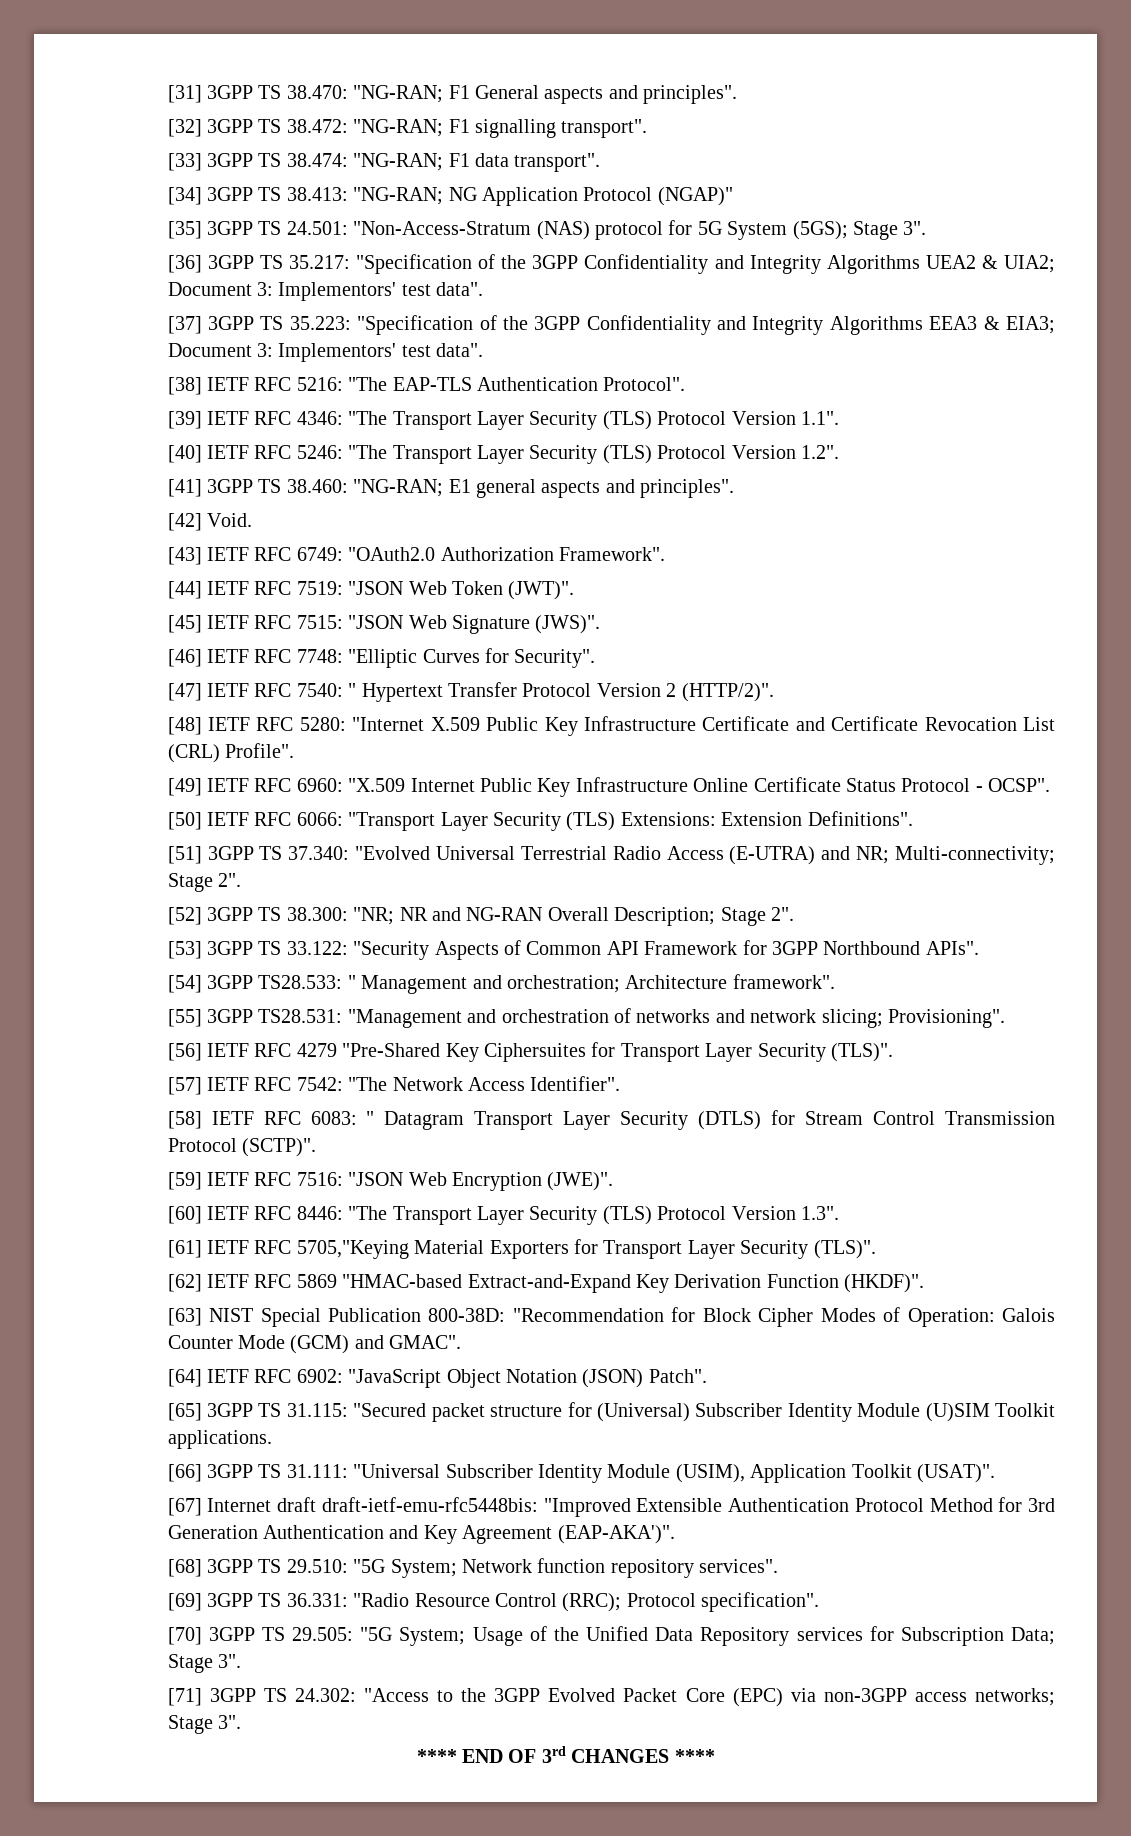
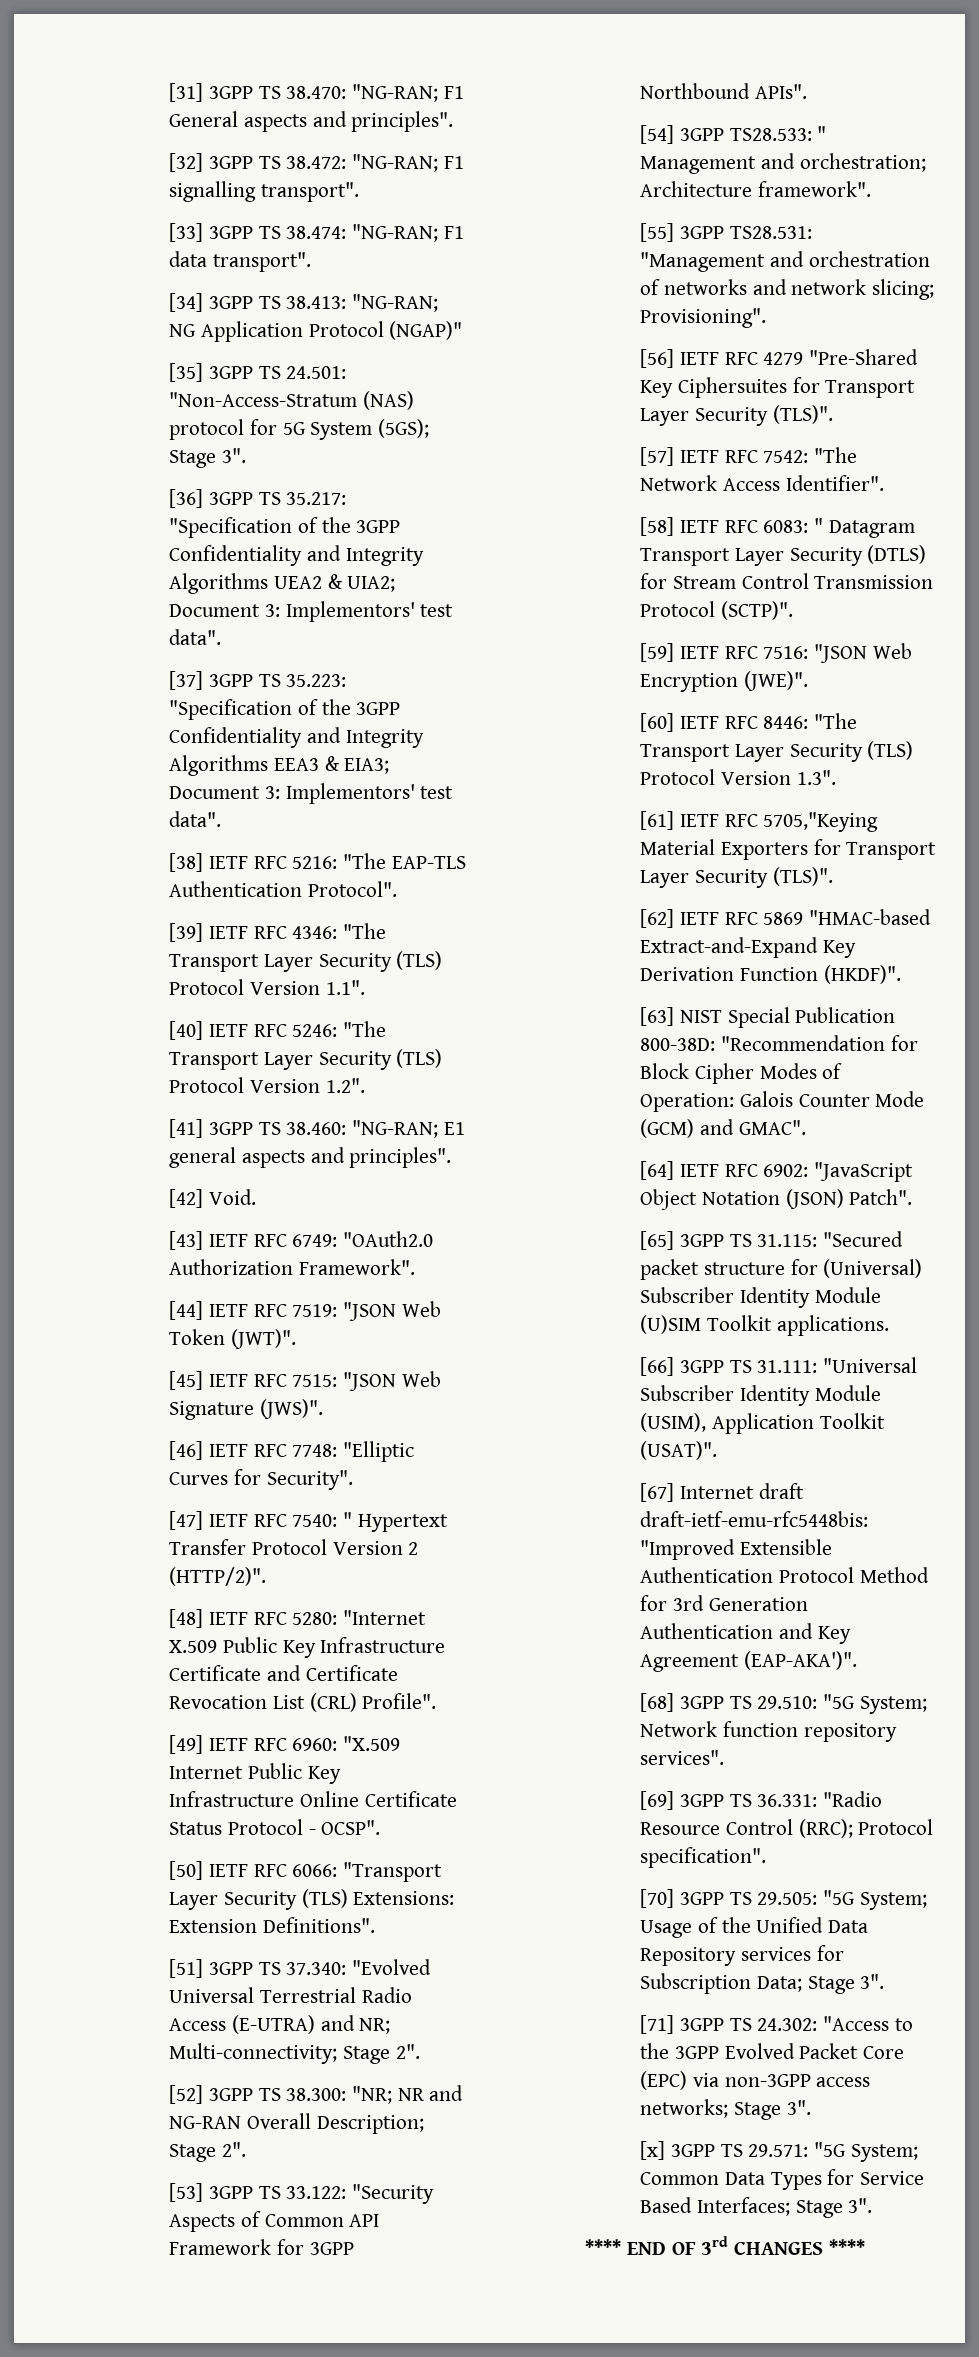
(242, 1722) none -> [640,2141,918,2162] [640,2169,924,2190] [640,2197,873,2218] // [x] 3GPP TS 29.571: "5G System; Common Data Types for Service Based Interfaces; Stage 3".

